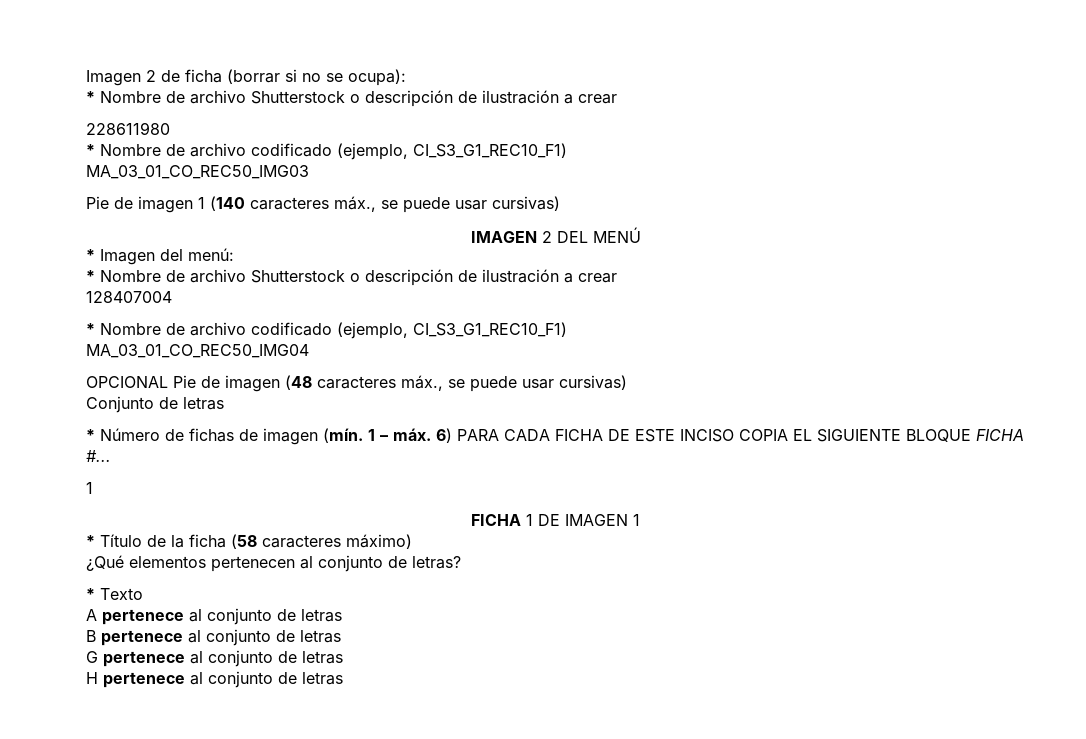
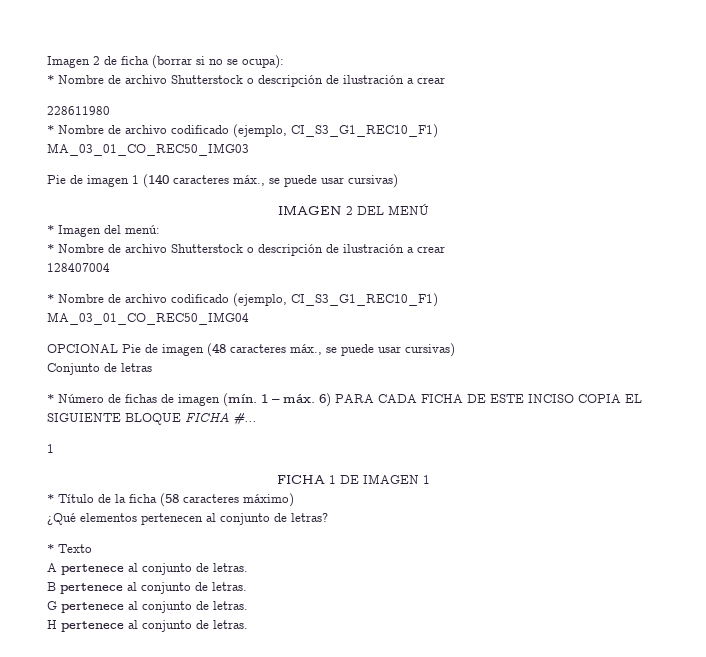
[301,609,342,622] letras -> [213,563,248,572] letras.
[300,630,341,643] letras -> [212,582,247,591] letras.
[302,651,343,664] letras -> [213,601,248,610] letras.
[302,672,343,685] letras -> [213,620,248,629] letras.

